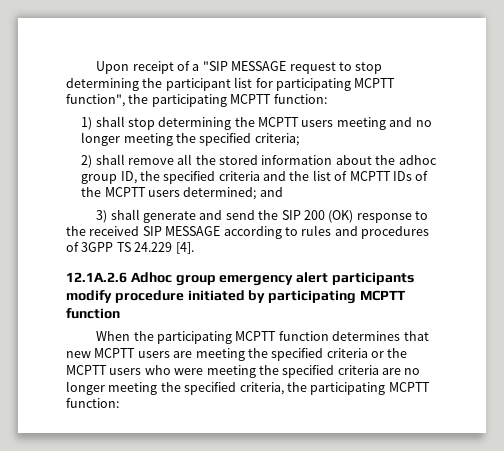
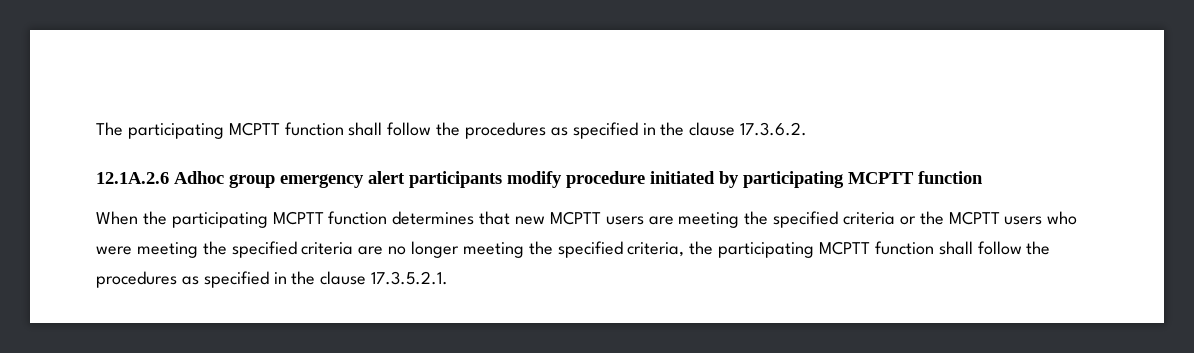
[96,61,383,74] [66,77,396,91] [66,94,327,107] [81,116,432,130] [81,132,299,146] [81,154,437,168] [81,170,429,184] [81,187,283,200] [96,209,428,223] [66,225,429,239] [66,242,194,254] Upon receipt of a "SIP MESSAGE request to stop determining the participant list for participating MCPTT function", the participating MCPTT function: // 1) shall stop determining the MCPTT users meeting and no longer meeting the specified criteria; // 2) shall remove all the stored information about the adhoc group ID, the specified criteria and the list of MCPTT IDs of the MCPTT users determined; and // 3) shall generate and send the SIP 200 (OK) response to the received SIP MESSAGE according to rules and procedures of 3GPP TS 24.229 [4]. -> [96,122,808,139] The participating MCPTT function shall follow the procedures as specified in the clause 17.3.6.2.
[66,398,119,408] function: -> [874,241,1051,255] [96,271,449,288] function shall follow the procedures as specified in the clause 17.3.5.2.1.

